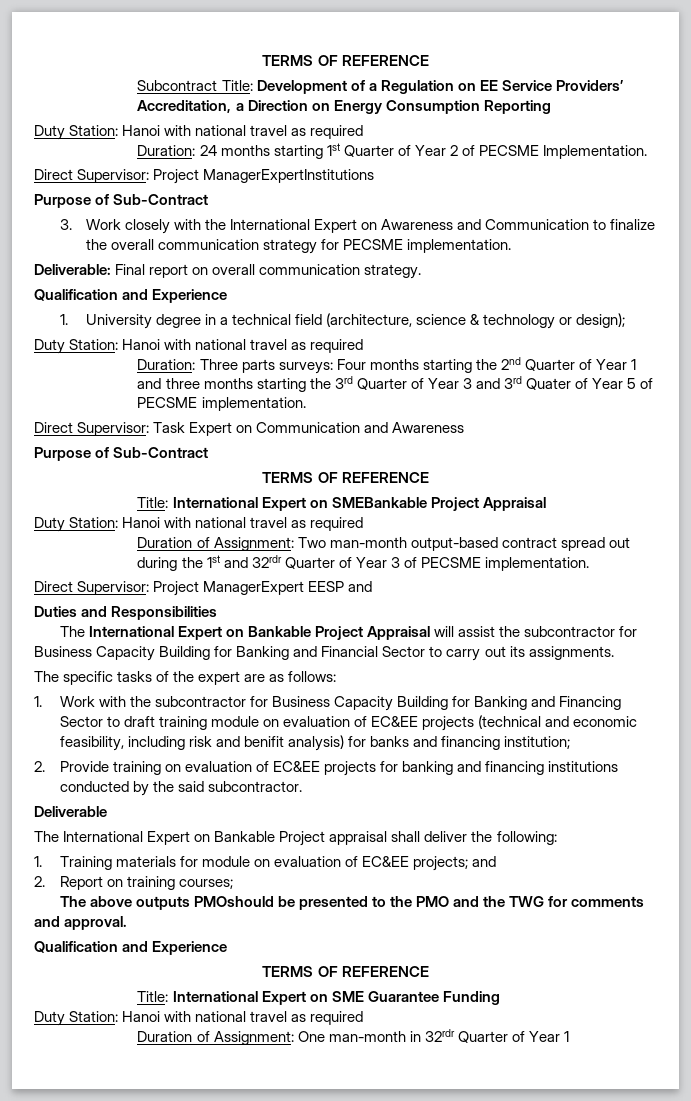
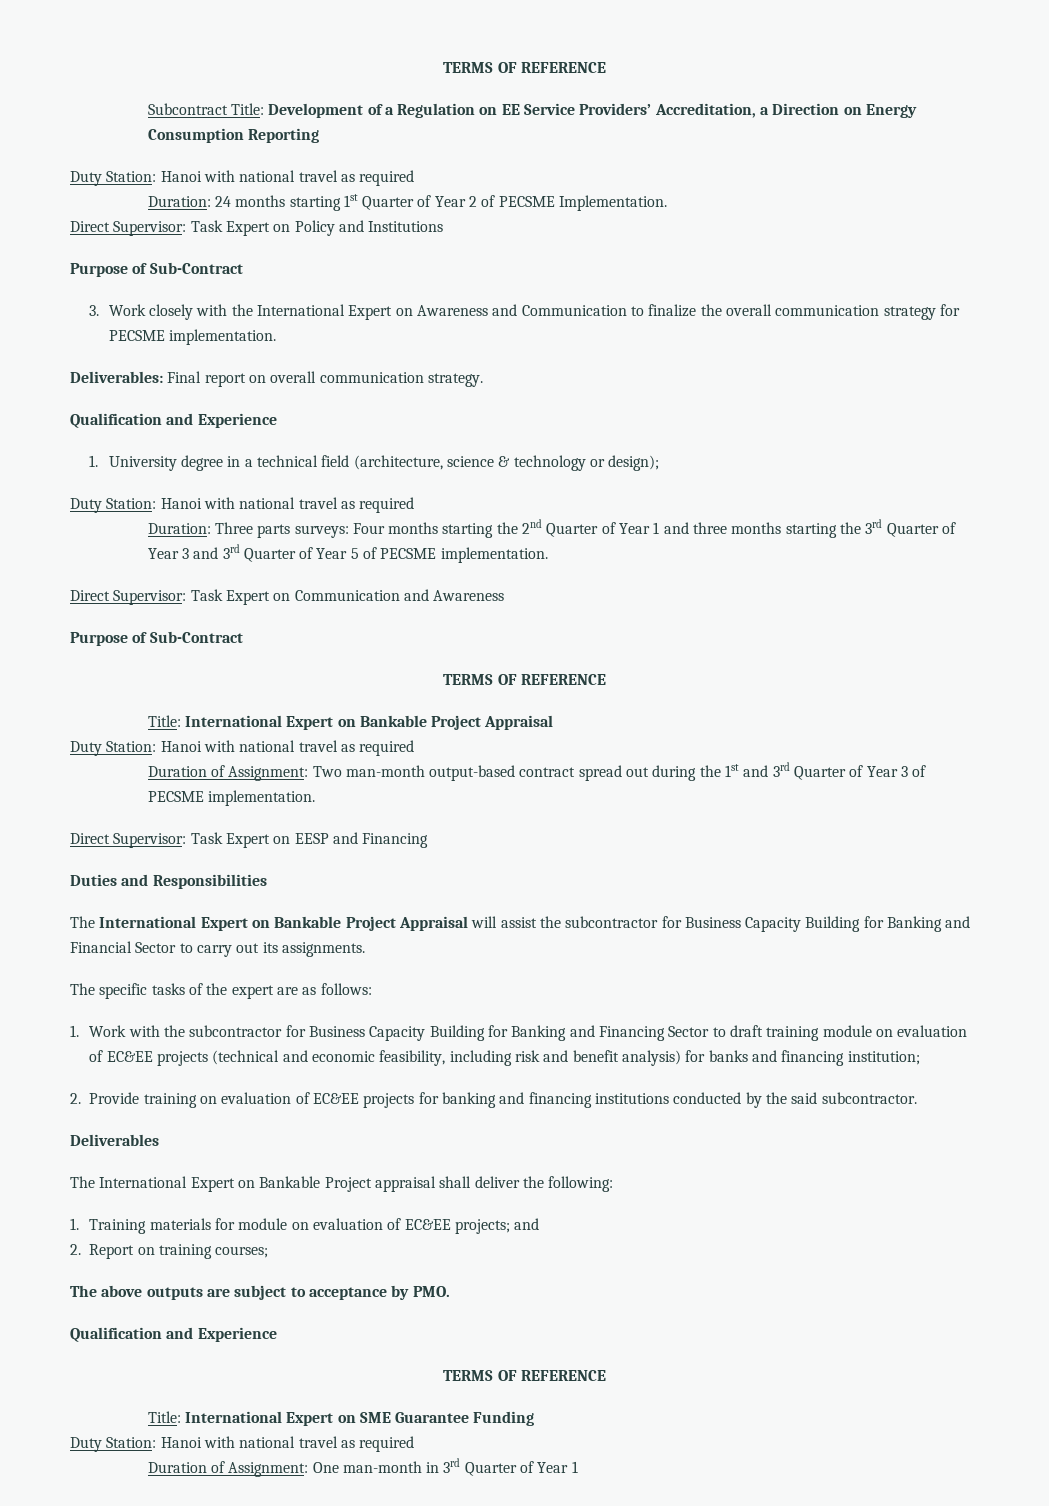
[153,169,375,184] Project ManagerExpertInstitutions -> [190,220,444,236] Task Expert on Policy and Institutions
[34,264,111,275] Deliverable: -> [70,371,163,383] Deliverables:
[526,378,572,390] Quater -> [243,548,296,562] Quarter
[331,497,427,508] SMEBankable -> [359,715,427,727] Bankable
[251,555,282,568] 32rdr -> [772,762,790,777] 3rd
[153,581,305,596] Project ManagerExpert -> [190,832,291,848] Task Expert on
(373, 586) none -> [362,833,429,848] Financing
[244,736,285,747] benifit -> [572,1050,619,1062] benefit
[34,806,107,817] Deliverable -> [70,1134,159,1146] Deliverables
[193,896,645,910] [34,916,128,930] PMOshould be presented to the PMO and the TWG for comments and approval. -> [206,1285,450,1300] are subject to acceptance by PMO.
[424,1029,455,1042] 32rdr -> [443,1458,461,1473] 3rd

